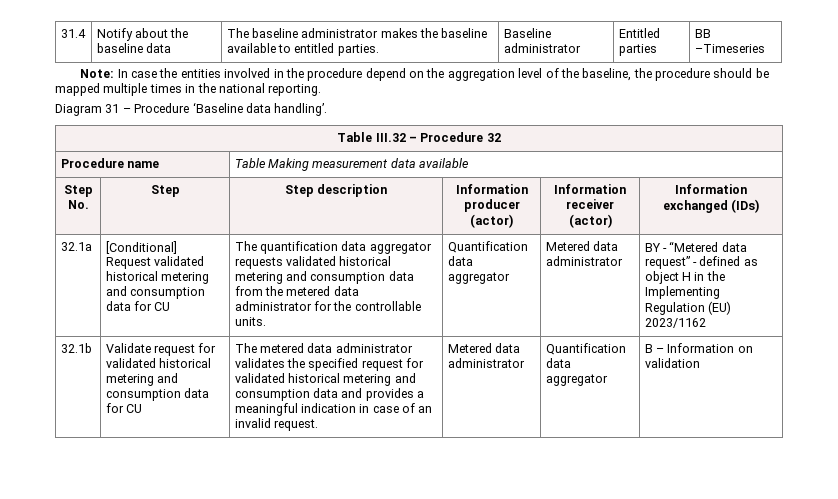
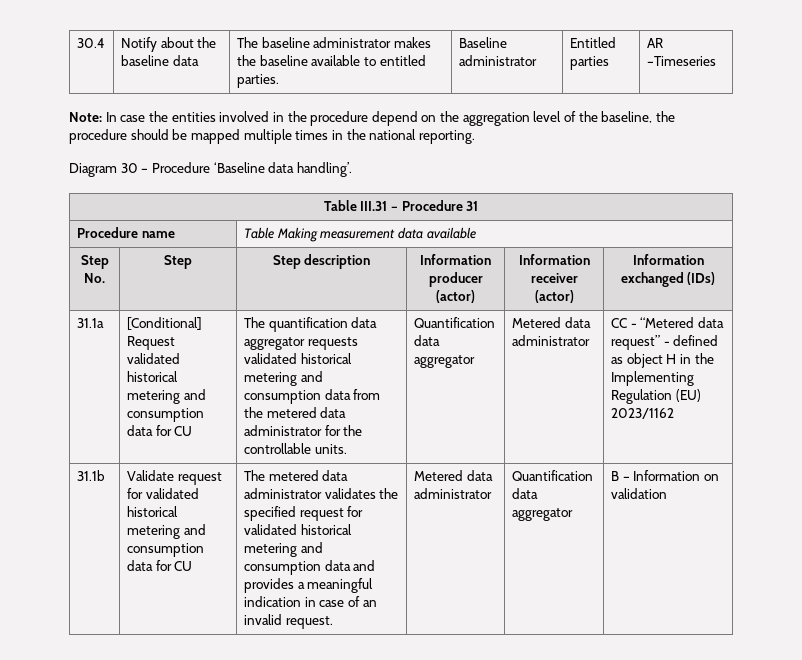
[60,29,86,38] 31.4 -> [76,38,105,48] 30.4
[694,29,711,38] BB -> [646,38,663,48] AR
[105,104,120,113] 31 -> [120,163,138,173] 30
[375,132,501,142] III.32 – Procedure 32 -> [360,200,479,211] III.31 – Procedure 31
[60,242,92,251] 32.1a -> [76,318,104,328] 31.1a
[644,243,661,252] BY -> [610,318,627,328] CC
[60,343,92,353] 32.1b -> [76,470,105,481] 31.1b

